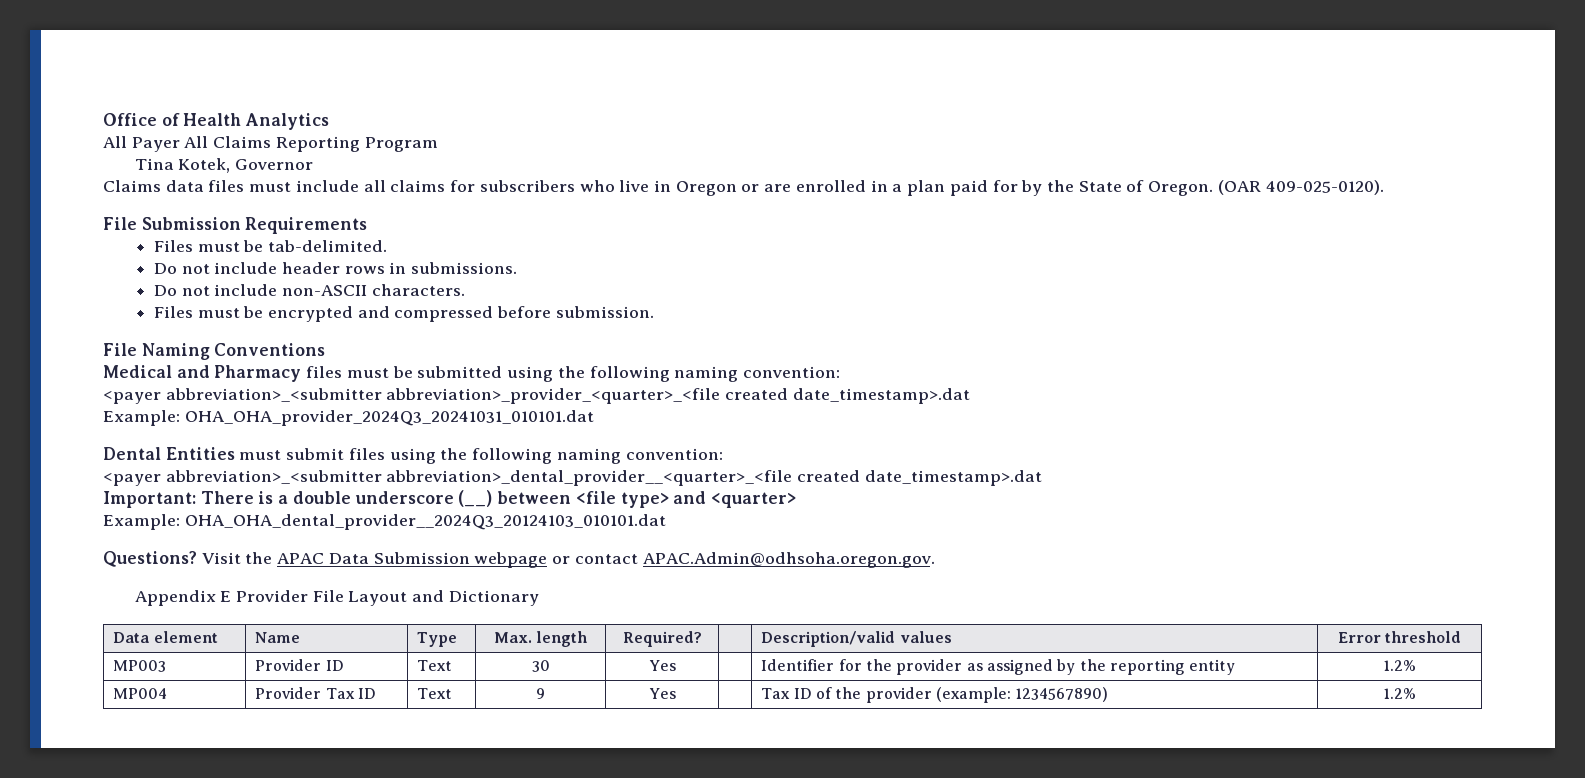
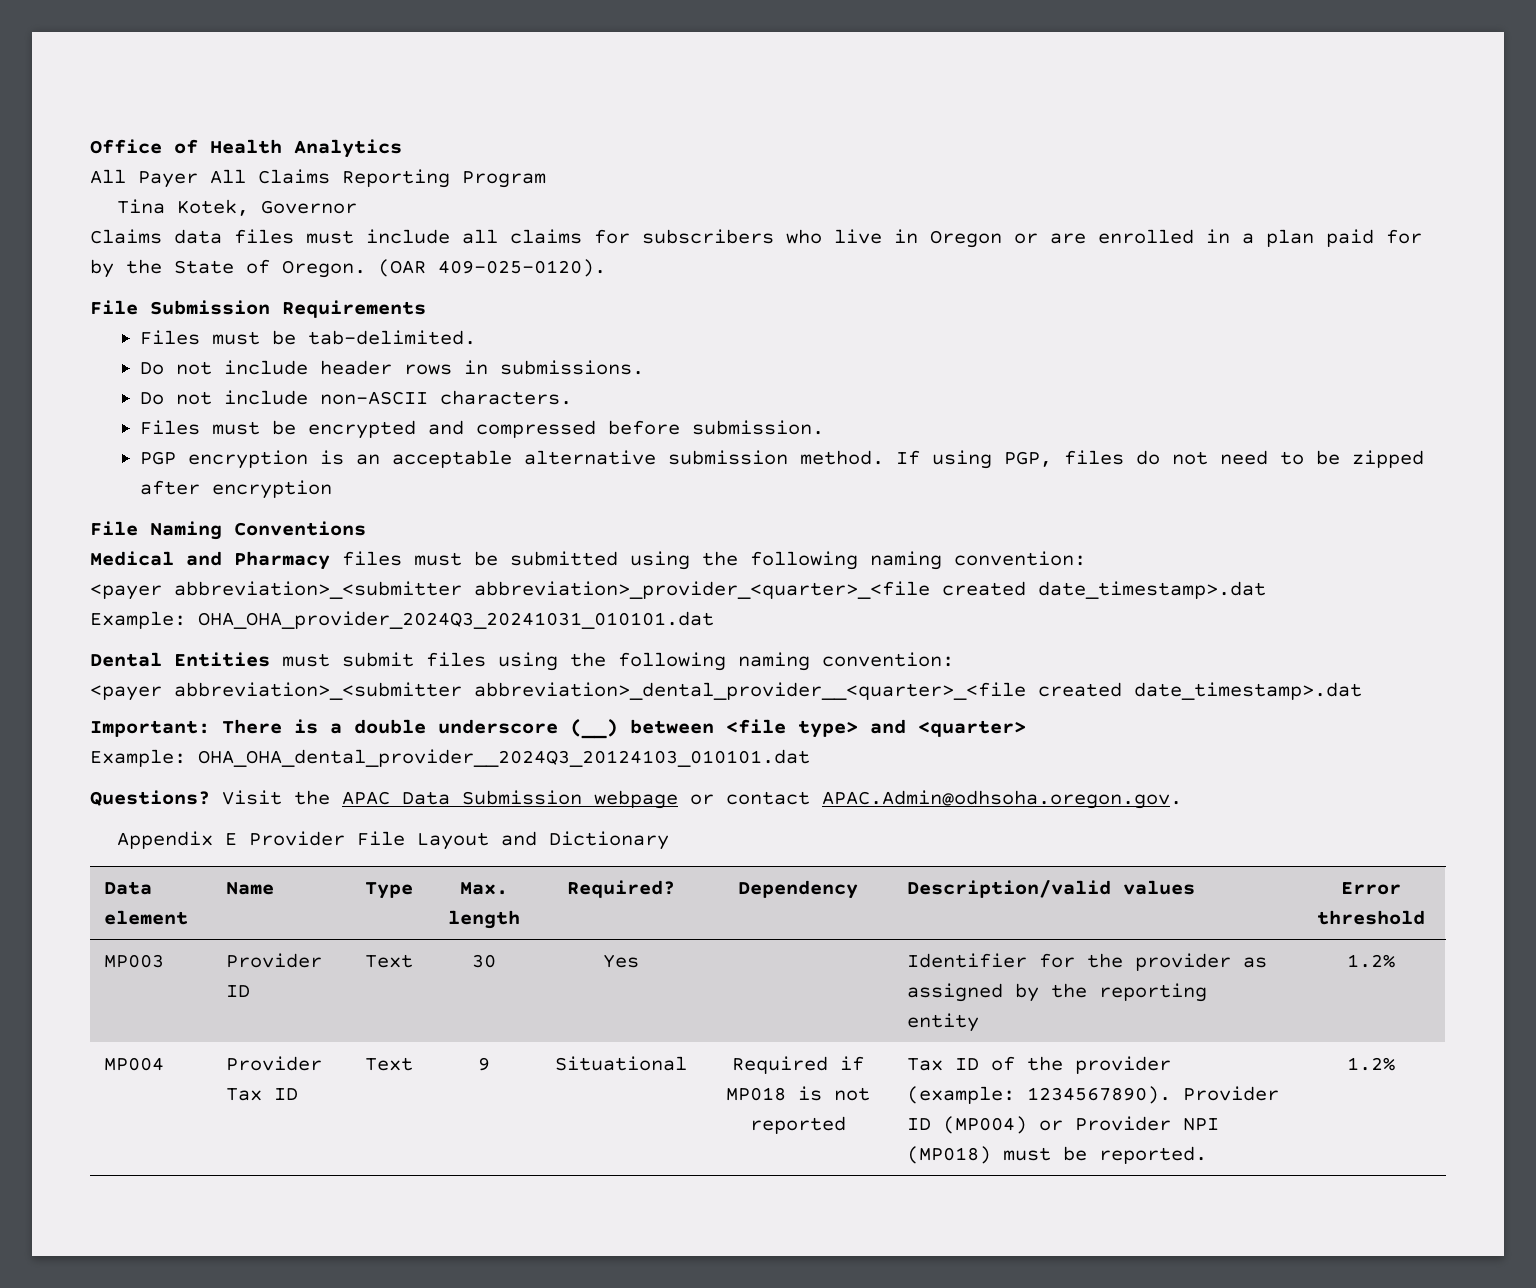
(654, 312) none -> [140,450,1425,469] [140,480,333,499] // PGP encryption is an acceptable alternative submission method. If using PGP, files do not need to be zipped after encryption
(702, 639) none -> [737,880,858,899] Dependency
[648,688,676,699] Yes | -> [554,1056,687,1071] [731,1056,864,1074] [725,1086,870,1101] [749,1116,846,1134] Situational | Required if MP018 is not reported
[1015,687,1109,702] 1234567890) -> [1027,1086,1280,1104] [907,1116,1220,1134] [907,1146,1208,1164] 1234567890). Provider ID (MP004) or Provider NPI (MP018) must be reported.

